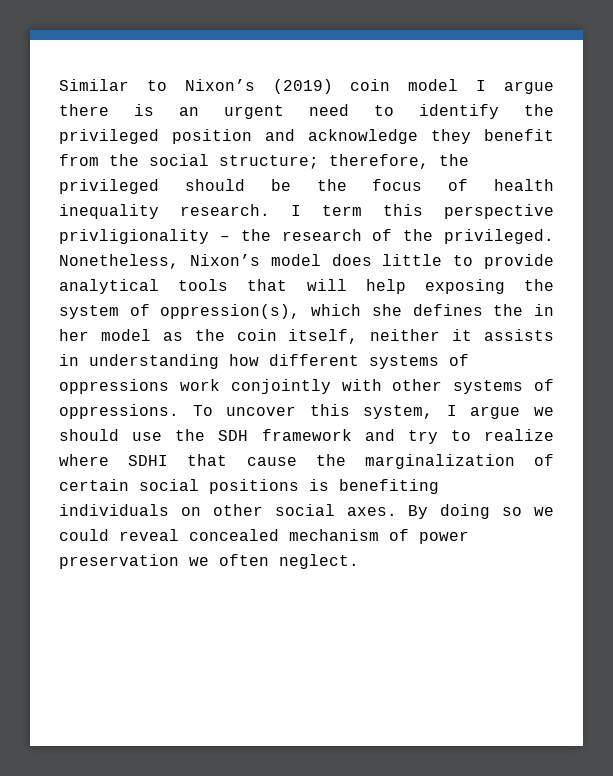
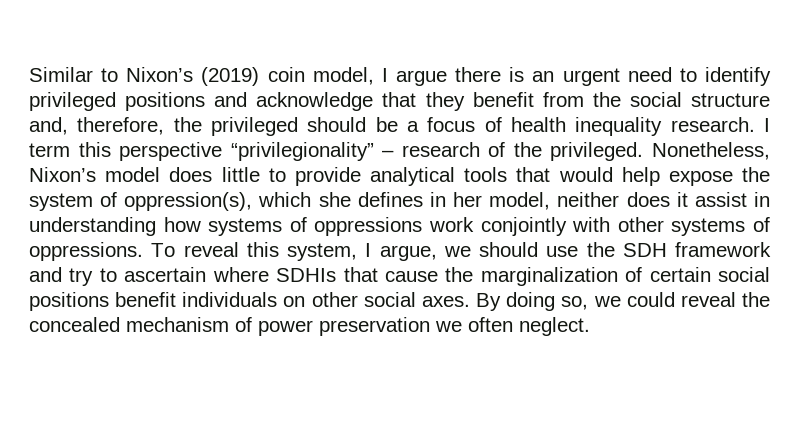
[408,79,459,91] model -> [312,67,374,85] model,
[524,104,554,116] [59,129,252,144] the privileged position -> [29,92,206,111] privileged positions
(418, 136) none -> [382,92,417,107] that
[219,155,319,169] structure; -> [691,93,771,107] [29,117,68,135] structure and,
[316,179,347,191] the -> [406,121,419,132] a
[59,229,271,244] privligionality – the -> [230,142,395,161] “privilegionality” –
[306,279,505,294] will help exposing -> [558,167,733,186] would help expose
[493,304,524,316] the -> (423, 199) none
[100,329,554,344] model as the coin itself, neither it assists -> [489,192,747,210] model, neither does it assist
[269,354,359,366] different -> (201, 224) none
[226,406,297,416] uncover -> [183,242,239,257] reveal
[470,406,521,419] argue -> [379,245,437,261] argue,
[484,429,554,441] [59,454,169,466] realize where SDHI -> [124,267,337,282] ascertain where SDHIs
[309,479,439,494] is benefiting -> [115,292,177,307] benefit
[502,507,523,516] so -> [561,296,589,310] so,
(179, 535) none -> [742,292,770,307] the

